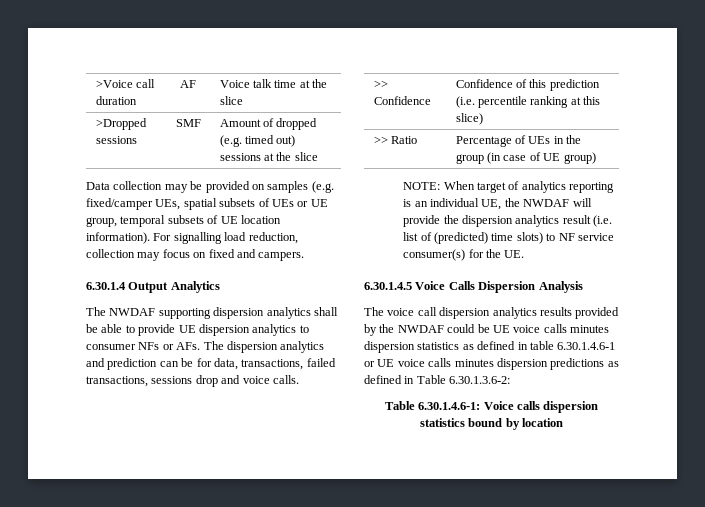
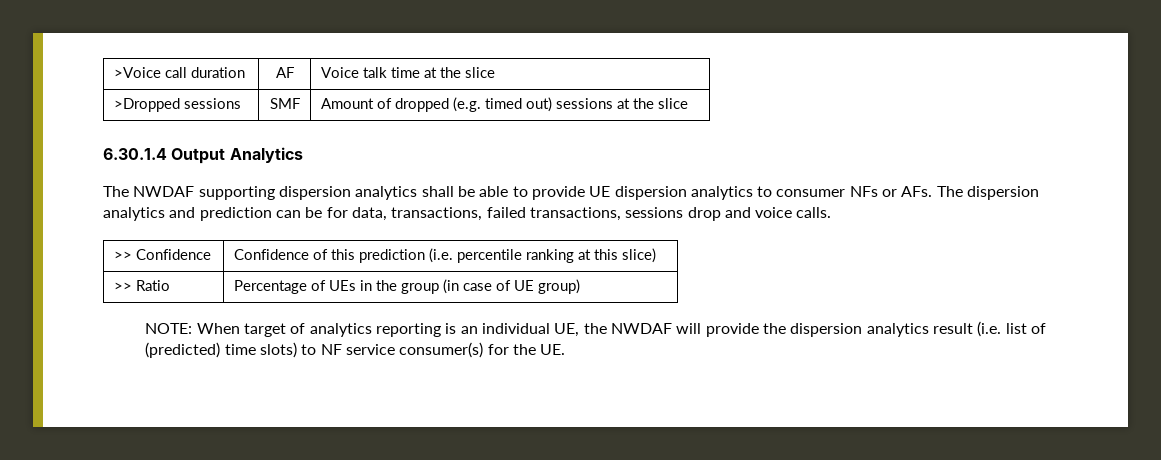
[86,181,334,193] [86,198,328,210] [86,215,281,227] [86,232,298,244] [86,249,305,261] // Data collection may be provided on samples (e.g. fixed/camper UEs, spatial subsets of UEs or UE group, temporal subsets of UE location information). For signalling load reduction, collection may focus on fixed and campers. -> (688, 103) none
[364,281,583,293] [364,307,620,319] [364,324,609,336] [364,341,616,353] [364,358,619,370] [364,375,511,384] [384,401,599,413] [419,418,564,430] // 6.30.1.4.5 Voice Calls Dispersion Analysis // The voice call dispersion analytics results provided by the NWDAF could be UE voice calls minutes dispersion statistics as defined in table 6.30.1.4.6-1 or UE voice calls minutes dispersion predictions as defined in Table 6.30.1.3.6-2: // Table 6.30.1.4.6-1: Voice calls dispersion statistics bound by location -> (566, 349) none

